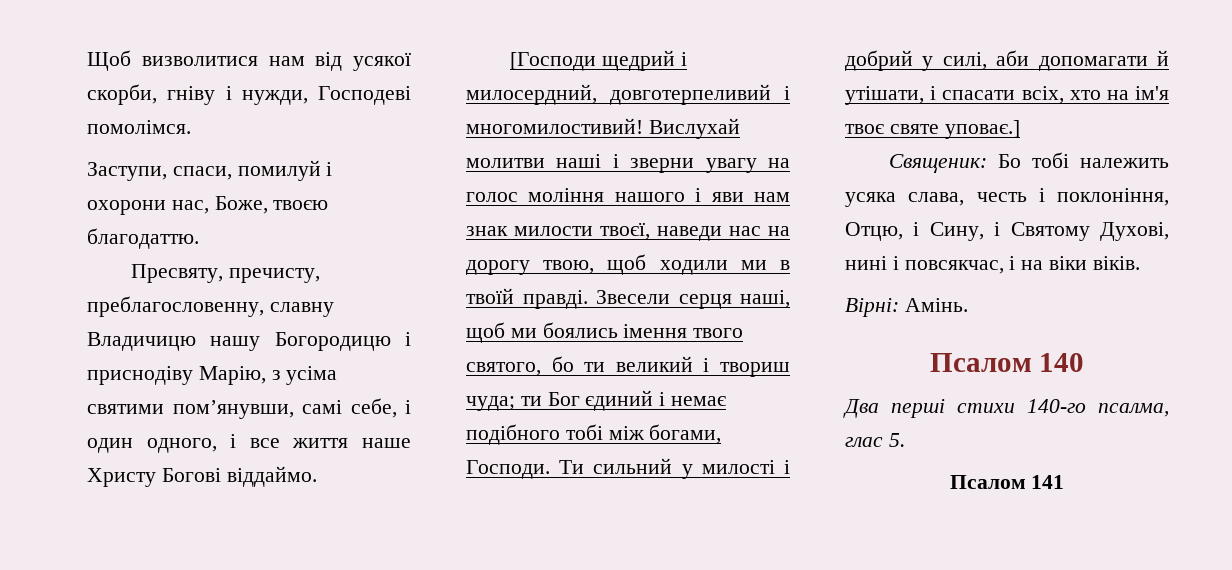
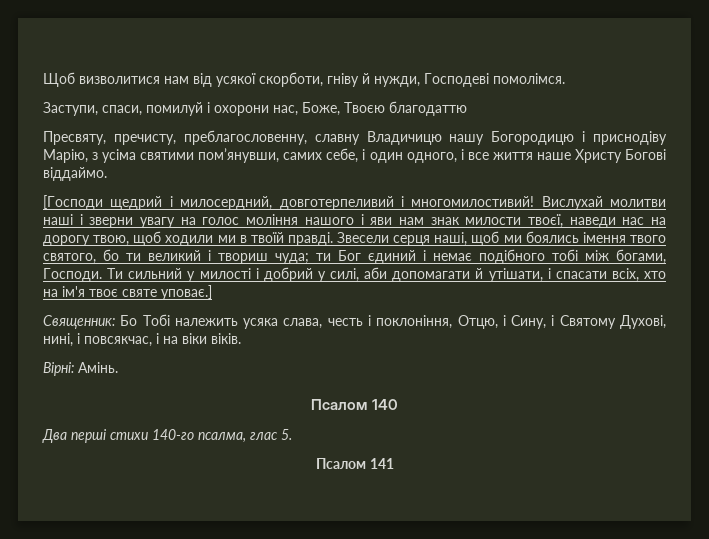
[87,84,232,105] скорби, гніву і -> [259,72,370,87] скорботи, гніву й
[273,200,329,210] [87,228,199,249] твоєю благодаттю. -> [344,101,467,116] Твоєю благодаттю
[302,400,342,414] самі -> [283,152,323,160] самих
[889,152,1070,173] Священик: Бо тобі -> [43,314,170,329] Священник: Бо Тобі
[845,256,887,270] нині -> [43,333,73,347] нині,

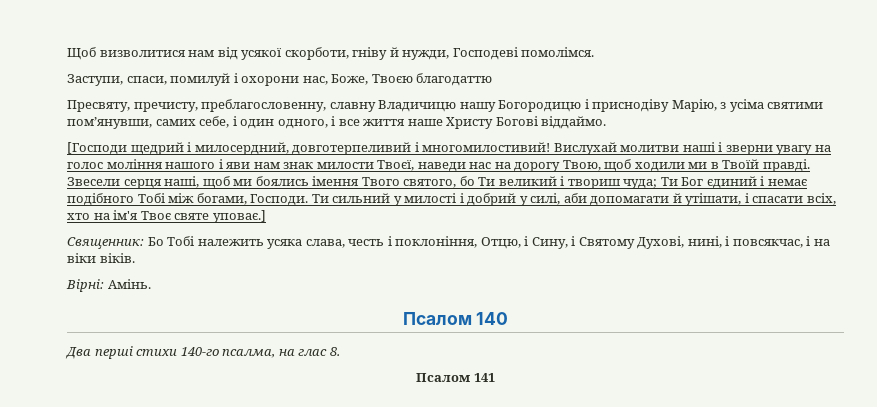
[527,214,563,228] твоєї, -> [377,160,415,171] Твоєї,
[93,235,130,246] твою, -> [562,160,601,171] Твою,
[250,232,284,243] твоїй -> [722,159,760,169] Твоїй
[629,235,666,243] твого -> [361,177,400,186] Твого
[126,253,141,261] ти -> [478,177,496,186] Ти
[316,253,331,261] ти -> [660,177,678,186] Ти
[552,249,578,261] тобі -> [137,193,165,203] Тобі
[89,289,118,297] твоє -> [140,211,171,220] Твоє
[250,429,292,440] глас 5. -> [278,347,340,356] на глас 8.

